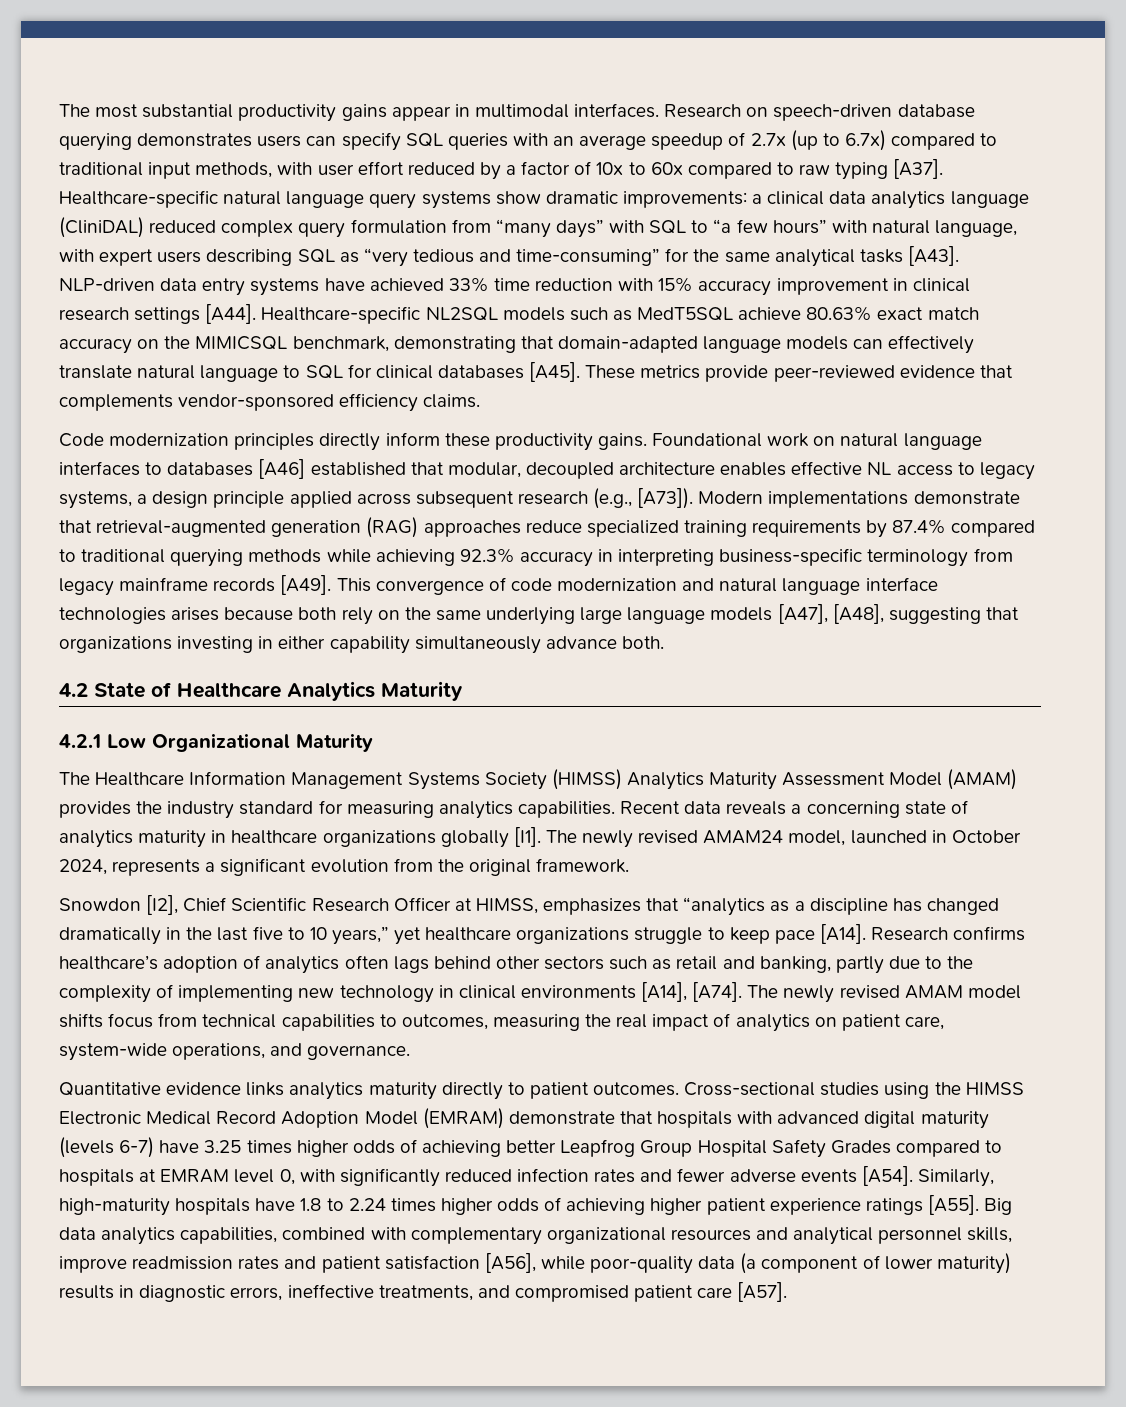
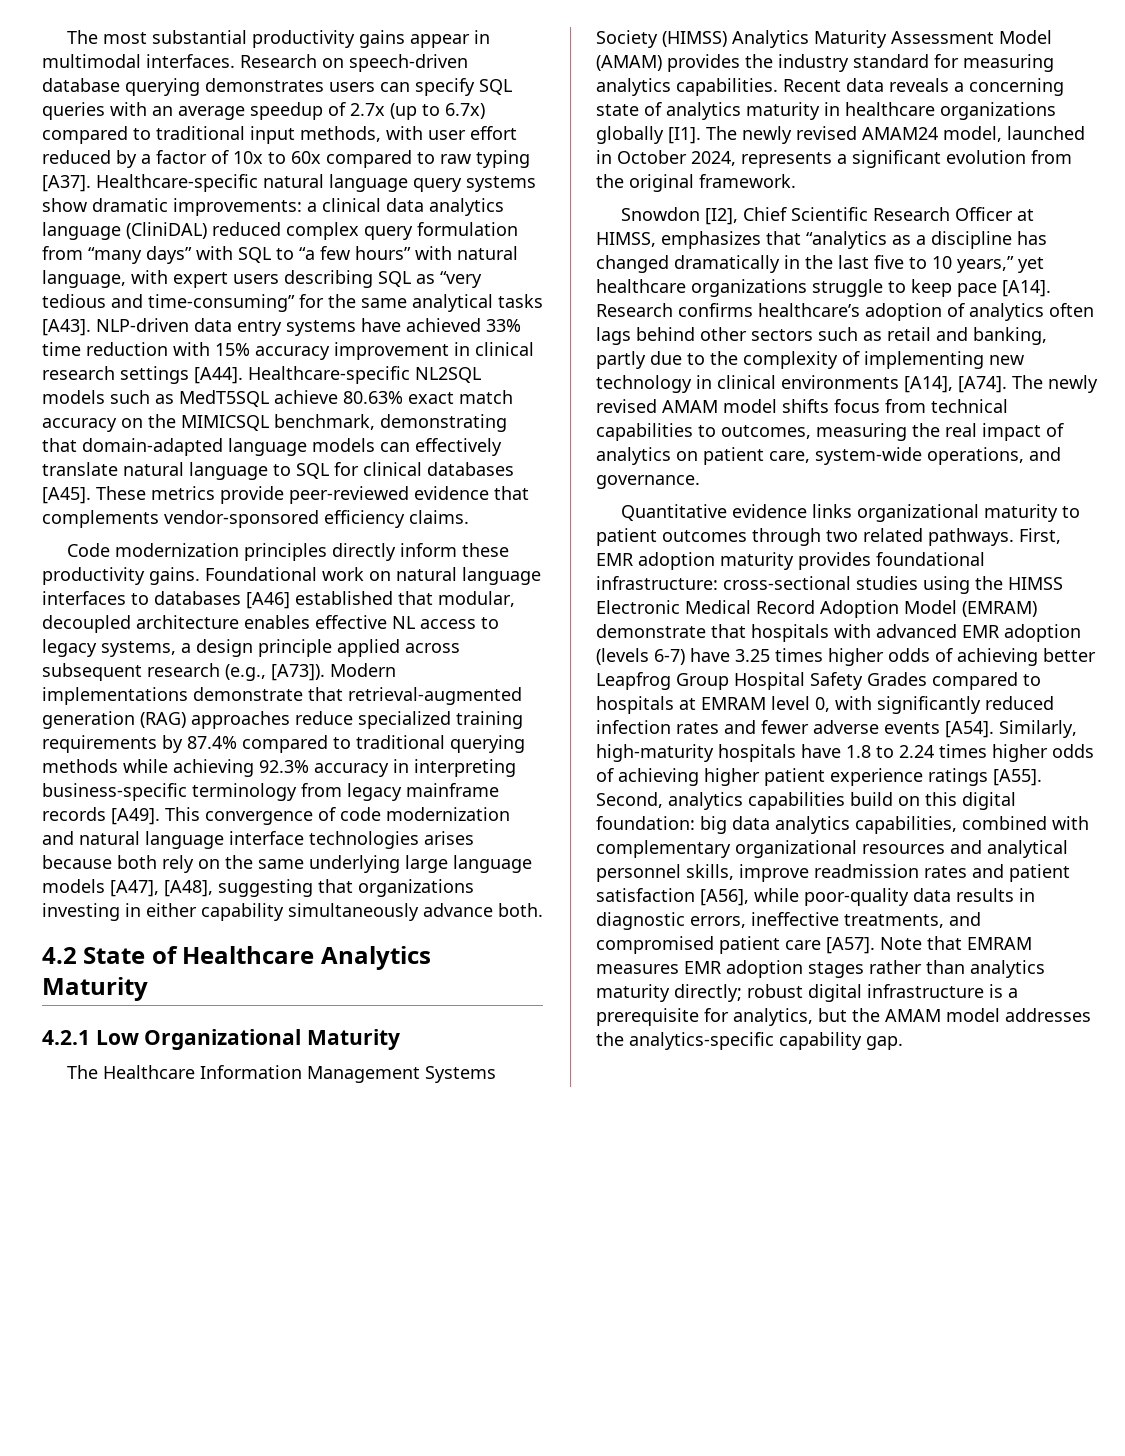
[289,1082,816,1100] analytics maturity directly to patient outcomes. Cross-sectional -> [857,504,1081,522] [596,528,1061,546] [596,552,985,570] [596,576,851,590] organizational maturity to patient outcomes through two related pathways. First, EMR adoption maturity provides foundational infrastructure: cross-sectional
[864,1111,989,1129] digital maturity -> [962,624,1081,642] EMR adoption
[984,1198,1013,1215] Big -> [596,792,1016,810] [596,816,727,834] Second, analytics capabilities build on this digital foundation: big
[740,1253,1011,1274] (a component of lower maturity) -> (951, 895) none
(788, 1292) none -> [880,936,1032,950] [596,960,1045,978] [596,984,1018,1002] [596,1008,1091,1026] [596,1032,903,1050] Note that EMRAM measures EMR adoption stages rather than analytics maturity directly; robust digital infrastructure is a prerequisite for analytics, but the AMAM model addresses the analytics-specific capability gap.

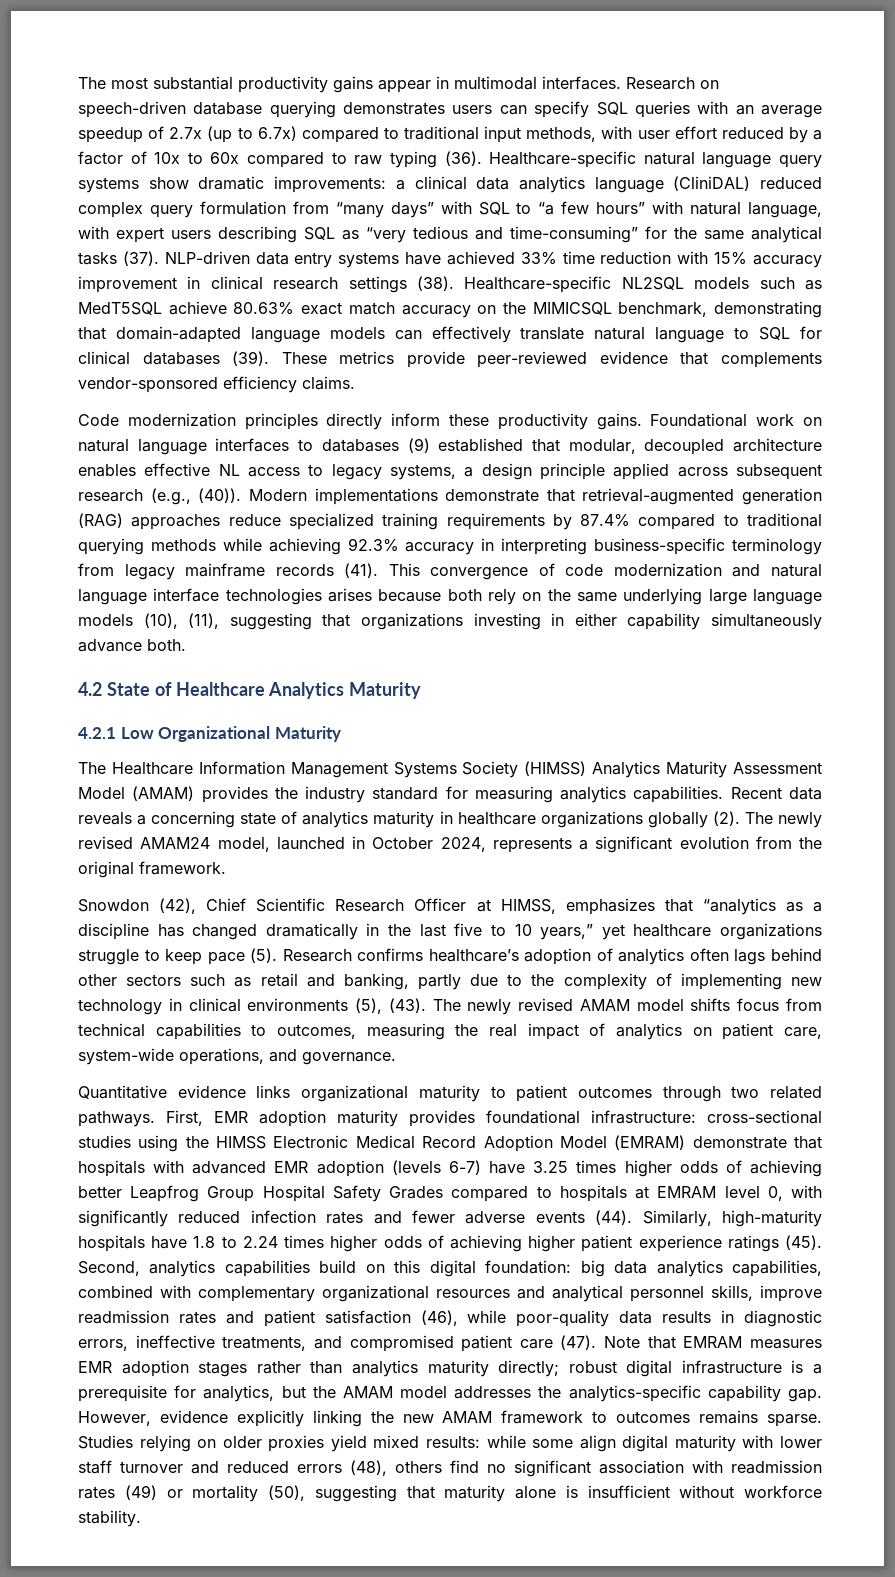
[42,175,91,192] [A37]. -> [444,151,482,166] (36).
[42,319,91,336] [A43]. -> [122,251,159,266] (37).
[194,367,243,384] [A44]. -> [417,276,454,291] (38).
[42,487,91,504] [A45]. -> [232,351,270,366] (39).
[246,592,290,609] [A46] -> [407,438,430,453] (9)
[271,664,325,681] [A73]). -> [198,488,242,503] (40)).
[111,808,160,825] [A49]. -> [344,563,379,578] (41).
[110,880,213,897] [A47], [A48], -> [143,613,220,629] (10), (11),
[668,127,701,144] [I1]. -> [712,811,740,826] (2).
[705,208,739,225] [I2], -> [159,898,197,914] (42),
[1002,280,1051,297] [A14]. -> [250,948,278,963] (5).
[904,376,1007,393] [A14], [A74]. -> [355,998,426,1014] (5), (43).
[945,721,994,738] [A54]. -> [595,1210,633,1225] (44).
[993,769,1042,786] [A55]. -> [784,1235,822,1250] (45).
[700,889,749,906] [A56], -> [420,1310,458,1326] (46),
[826,937,875,954] [A57]. -> [560,1335,597,1350] (47).
(903, 1043) none -> [78,1410,822,1427] [78,1435,822,1452] [78,1460,822,1477] [78,1485,822,1502] [78,1510,141,1527] However, evidence explicitly linking the new AMAM framework to outcomes remains sparse. Studies relying on older proxies yield mixed results: while some align digital maturity with lower staff turnover and reduced errors (48), others find no significant association with readmission rates (49) or mortality (50), suggesting that maturity alone is insufficient without workforce stability.

